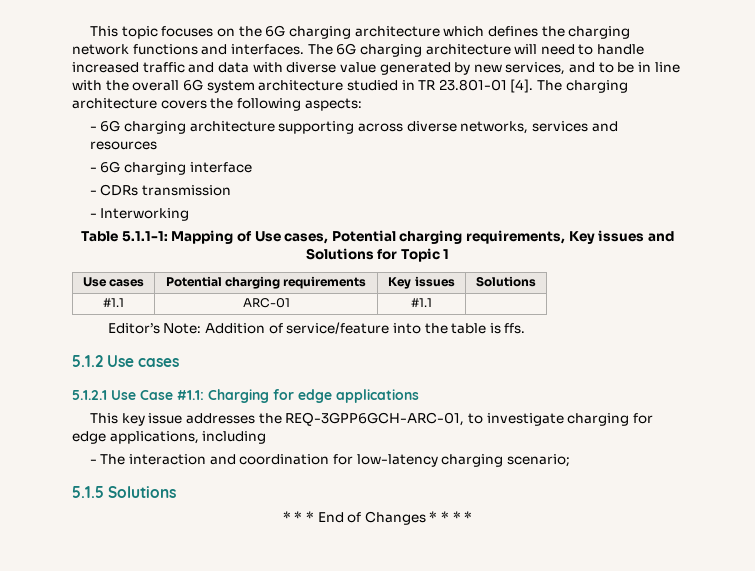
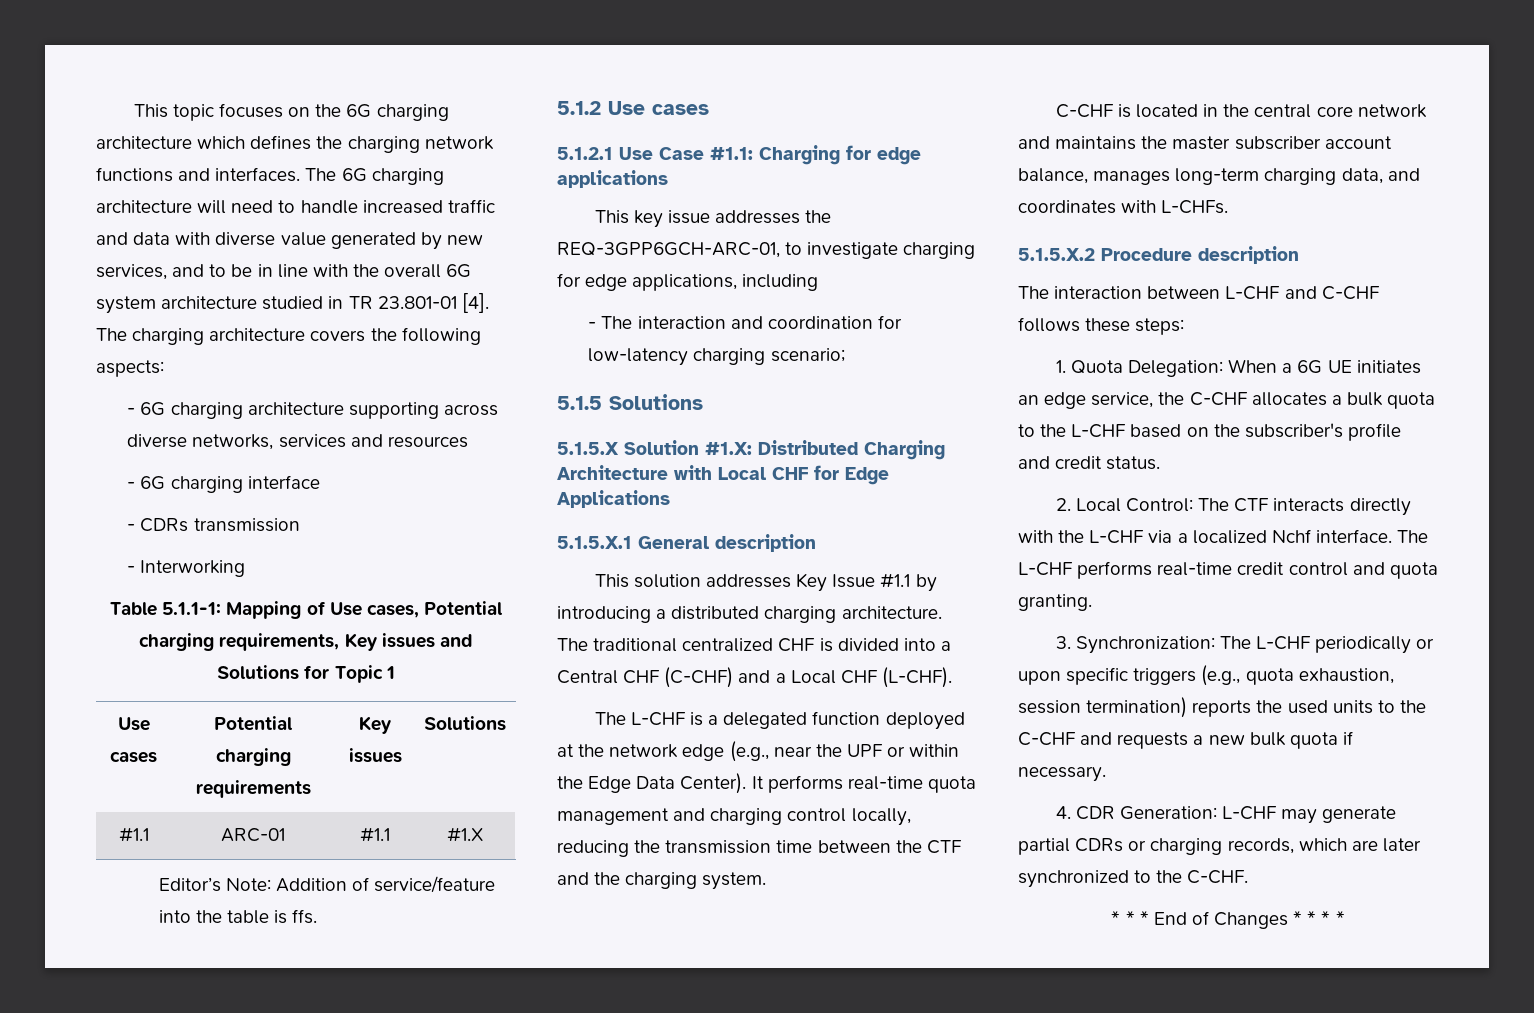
(432, 302) none -> [447,827,483,842] #1.X
(177, 492) none -> [557,440,945,460] [557,465,889,485] [557,490,670,508] [557,534,816,552] [594,573,937,592] [557,606,942,623] [557,638,951,652] [557,667,952,688] [594,711,965,730] [557,741,960,762] [557,773,976,794] [557,808,911,826] [557,840,962,857] [557,872,767,890] [1055,104,1427,118] [1018,136,1392,150] [1018,168,1420,185] [1018,200,1229,214] [1018,246,1299,264] [1018,286,1380,300] [1018,317,1185,335] [1055,359,1421,377] [1018,392,1436,409] [1018,423,1401,441] [1018,456,1161,470] [1055,498,1411,516] [1018,529,1429,544] [1018,561,1438,579] [1018,594,1092,611] [1055,636,1435,654] [1018,665,1394,686] [1018,697,1426,718] [1018,731,1353,749] [1018,766,1106,782] [1055,806,1397,824] [1018,838,1421,855] [1018,870,1249,888] // 5.1.5.X Solution #1.X: Distributed Charging Architecture with Local CHF for Edge Applications // 5.1.5.X.1 General description // This solution addresses Key Issue #1.1 by introducing a distributed charging architecture. The traditional centralized CHF is divided into a Central CHF (C-CHF) and a Local CHF (L-CHF). // The L-CHF is a delegated function deployed at the network edge (e.g., near the UPF or within the Edge Data Center). It performs real-time quota management and charging control locally, reducing the transmission time between the CTF and the charging system. // C-CHF is located in the central core network and maintains the master subscriber account balance, manages long-term charging data, and coordinates with L-CHFs. // 5.1.5.X.2 Procedure description // The interaction between L-CHF and C-CHF follows these steps: // 1. Quota Delegation: When a 6G UE initiates an edge service, the C-CHF allocates a bulk quota to the L-CHF based on the subscriber's profile and credit status. // 2. Local Control: The CTF interacts directly with the L-CHF via a localized Nchf interface. The L-CHF performs real-time credit control and quota granting. // 3. Synchronization: The L-CHF periodically or upon specific triggers (e.g., quota exhaustion, session termination) reports the used units to the C-CHF and requests a new bulk quota if necessary. // 4. CDR Generation: L-CHF may generate partial CDRs or charging records, which are later synchronized to the C-CHF.

